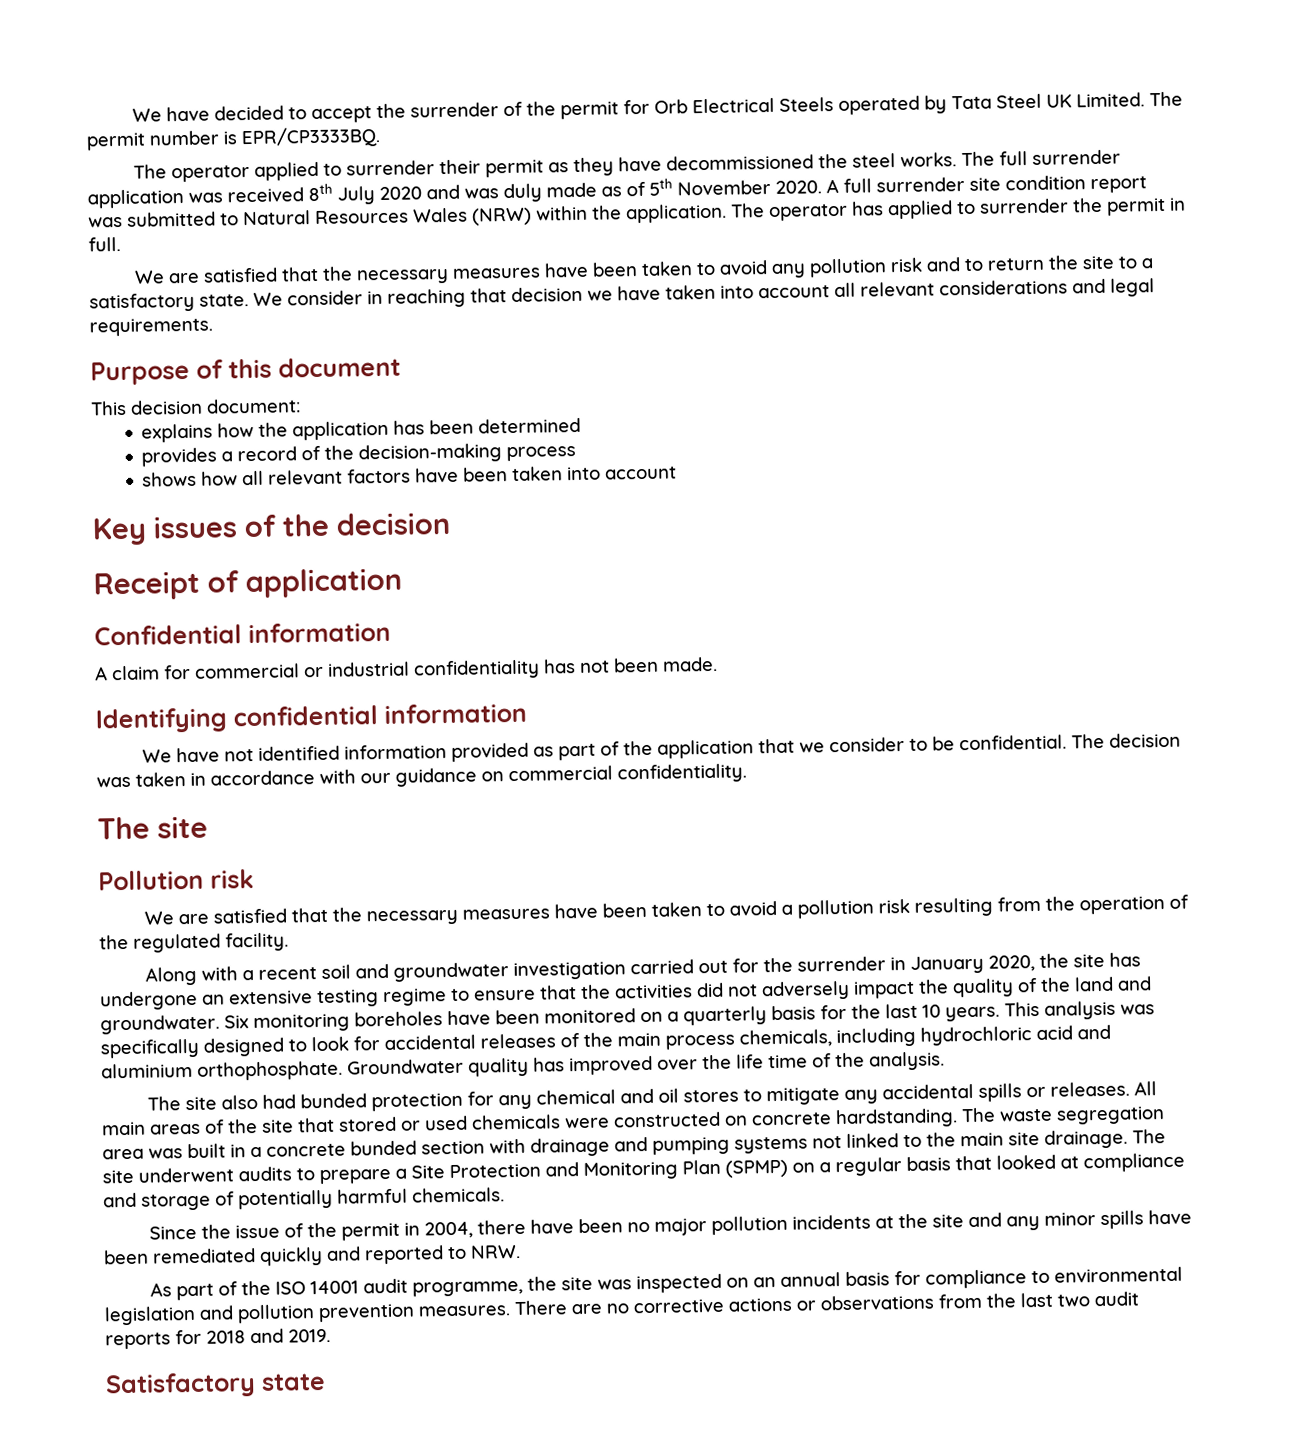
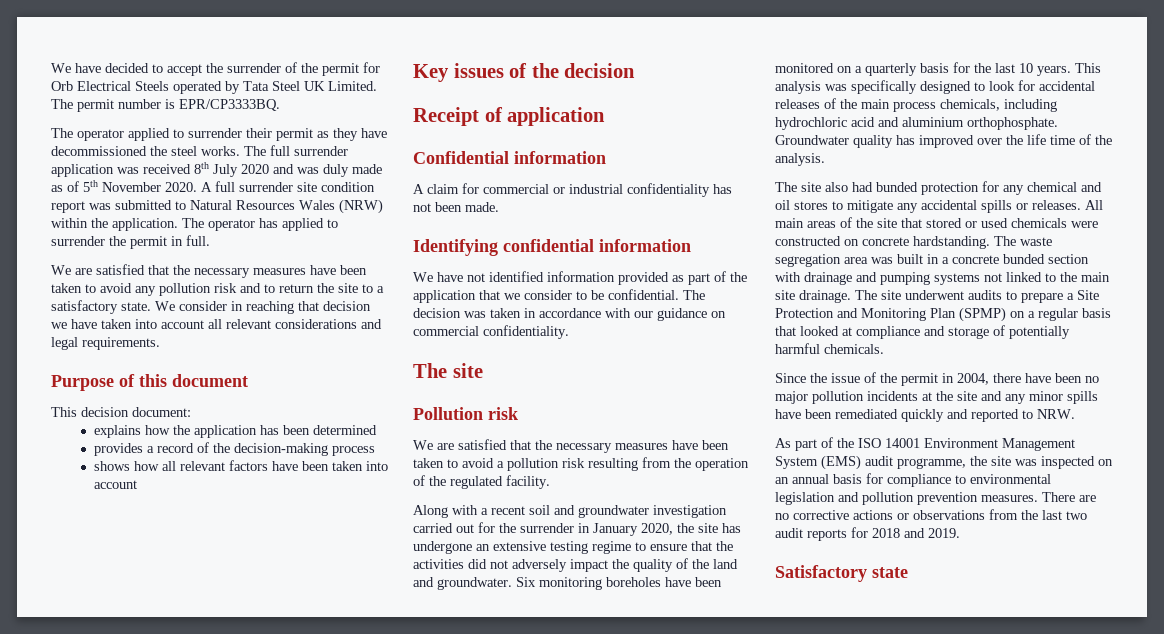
(359, 1287) none -> [924,438,1075,451] [775,455,861,470] Environment Management System (EMS)

